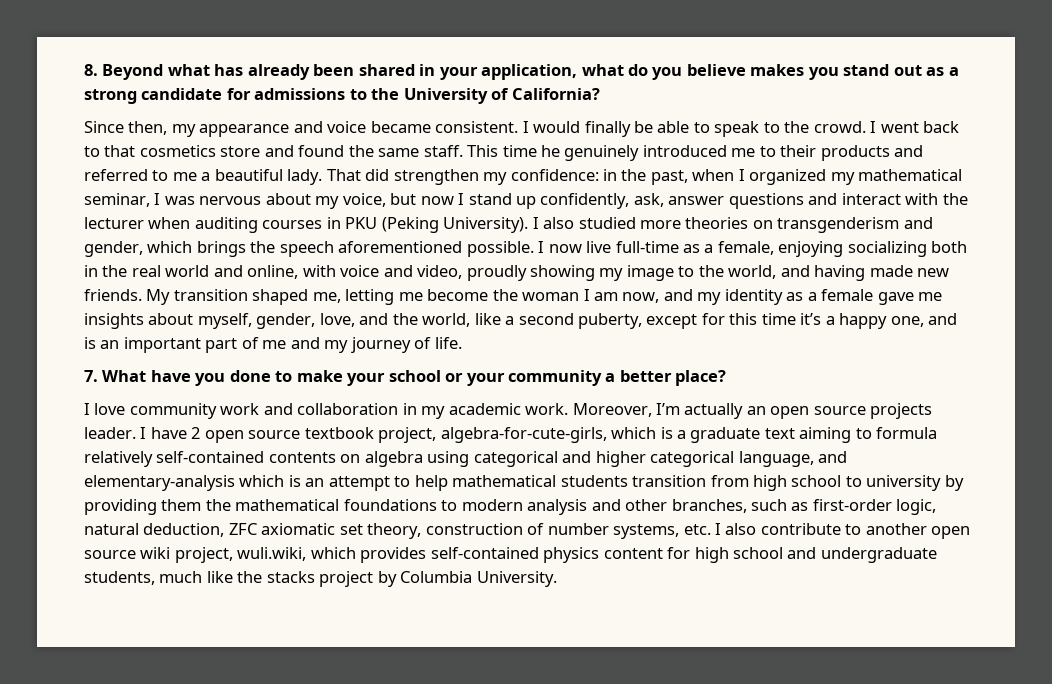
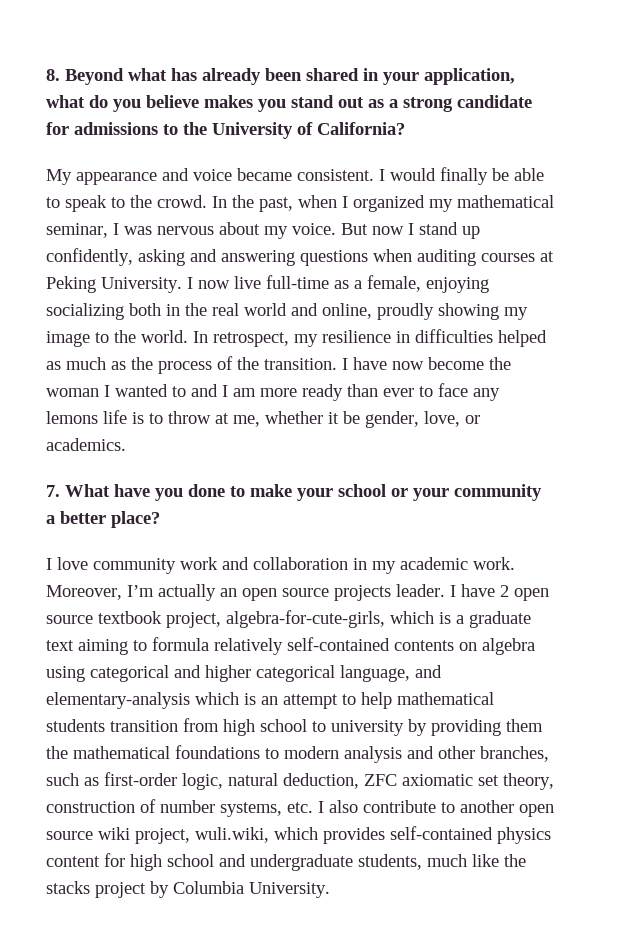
[84,121,196,137] Since then, my -> [46,169,72,185] My
[870,121,960,133] [84,145,924,161] [84,169,618,185] I went back to that cosmetics store and found the same staff. This time he genuinely introduced me to their products and referred to me a beautiful lady. That did strengthen my confidence: in -> [212,196,227,208] In
[342,193,417,207] voice, but -> [292,223,368,235] voice. But
[633,193,968,209] [84,217,933,233] [84,241,534,257] ask, answer questions and interact with the lecturer when auditing courses in PKU (Peking University). I also studied more theories on transgenderism and gender, which brings the speech aforementioned possible. -> [138,249,554,266] [46,276,182,293] asking and answering questions when auditing courses at Peking University.
[302,265,463,279] with voice and video, -> (372, 311) none
[728,265,950,281] [84,289,943,305] [84,313,958,329] [84,337,462,353] world, and having made new friends. My transition shaped me, letting me become the woman I am now, and my identity as a female gave me insights about myself, gender, love, and the world, like a second puberty, except for this time it’s a happy one, and is an important part of me and my journey of life. -> [141,329,547,347] [46,356,511,374] [46,383,500,401] [46,410,480,428] [46,438,126,451] world. In retrospect, my resilience in difficulties helped as much as the process of the transition. I have now become the woman I wanted to and I am more ready than ever to face any lemons life is to throw at me, whether it be gender, love, or academics.

